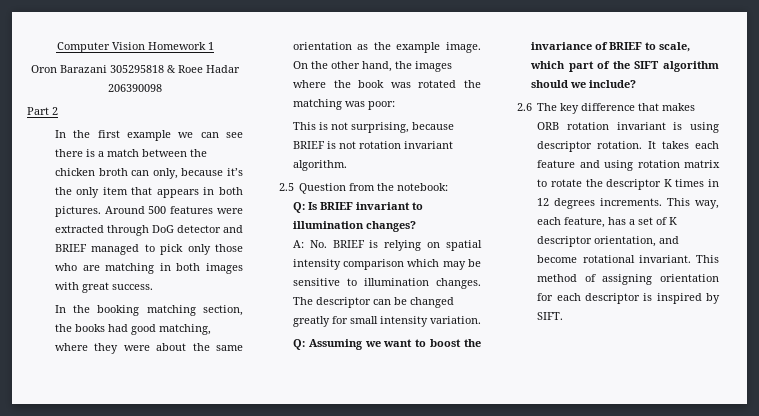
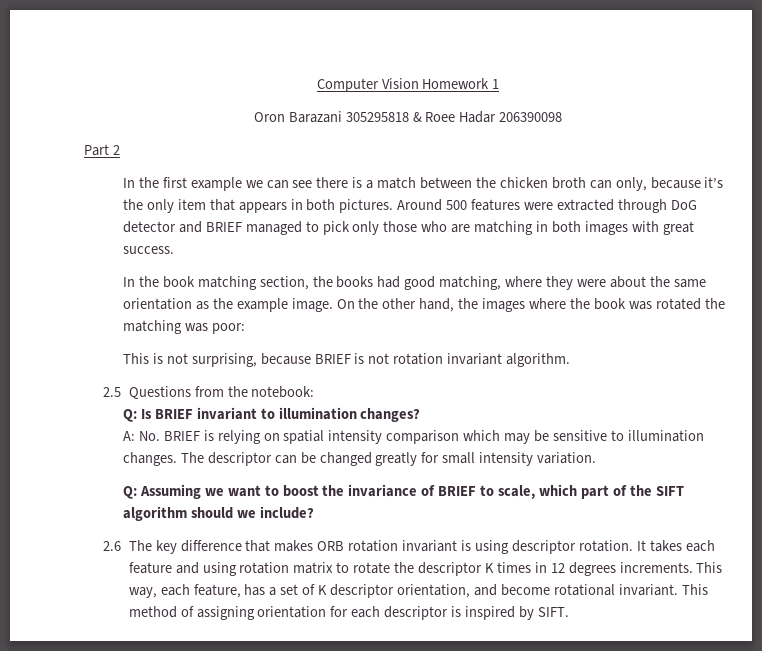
[97,305,140,316] booking -> [162,276,195,288] book
[299,183,347,194] Question -> [128,386,191,400] Questions

